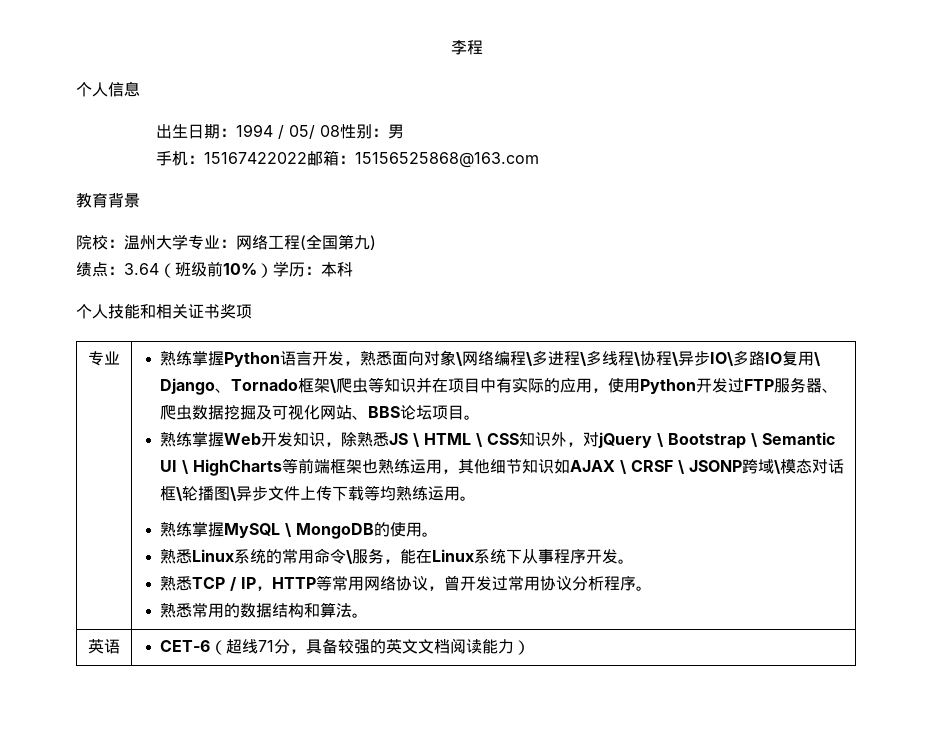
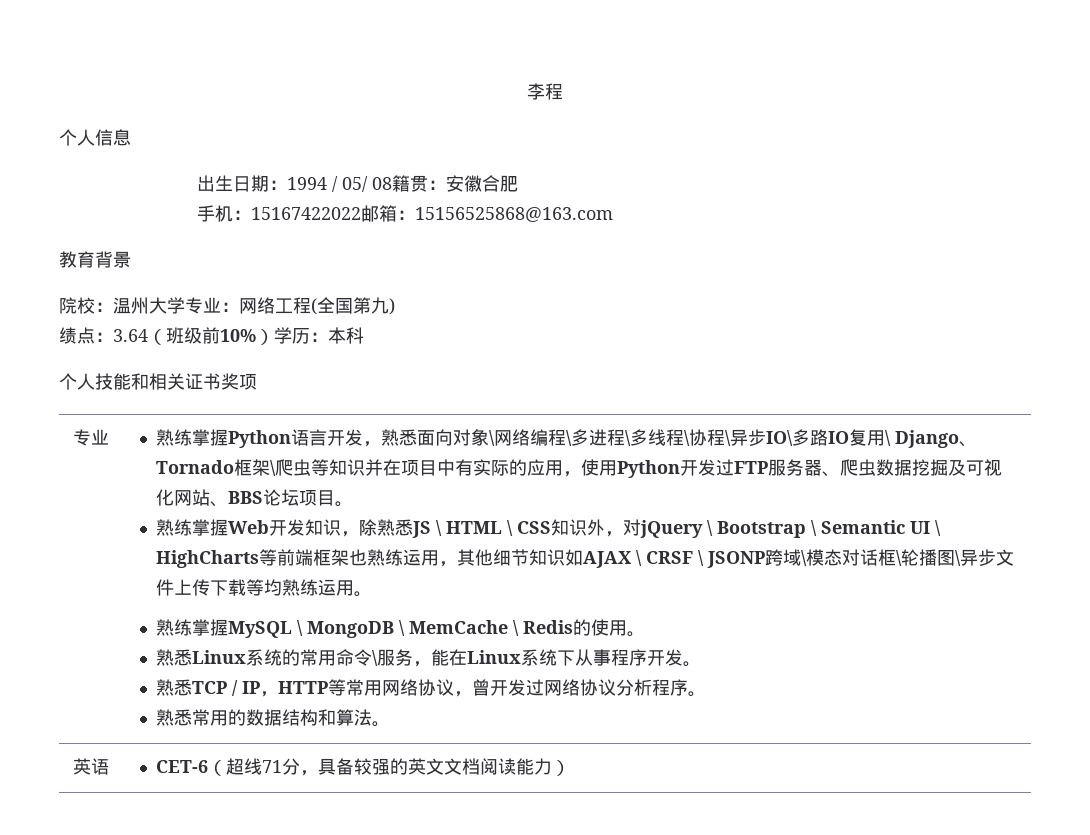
[340,124,405,139] 性别：男 -> [391,175,518,192] 籍贯：安徽合肥
(375, 531) none -> [399,620,574,636] \ MemCache \ Redis
[508,576,541,591] 常用 -> [544,679,581,696] 网络

